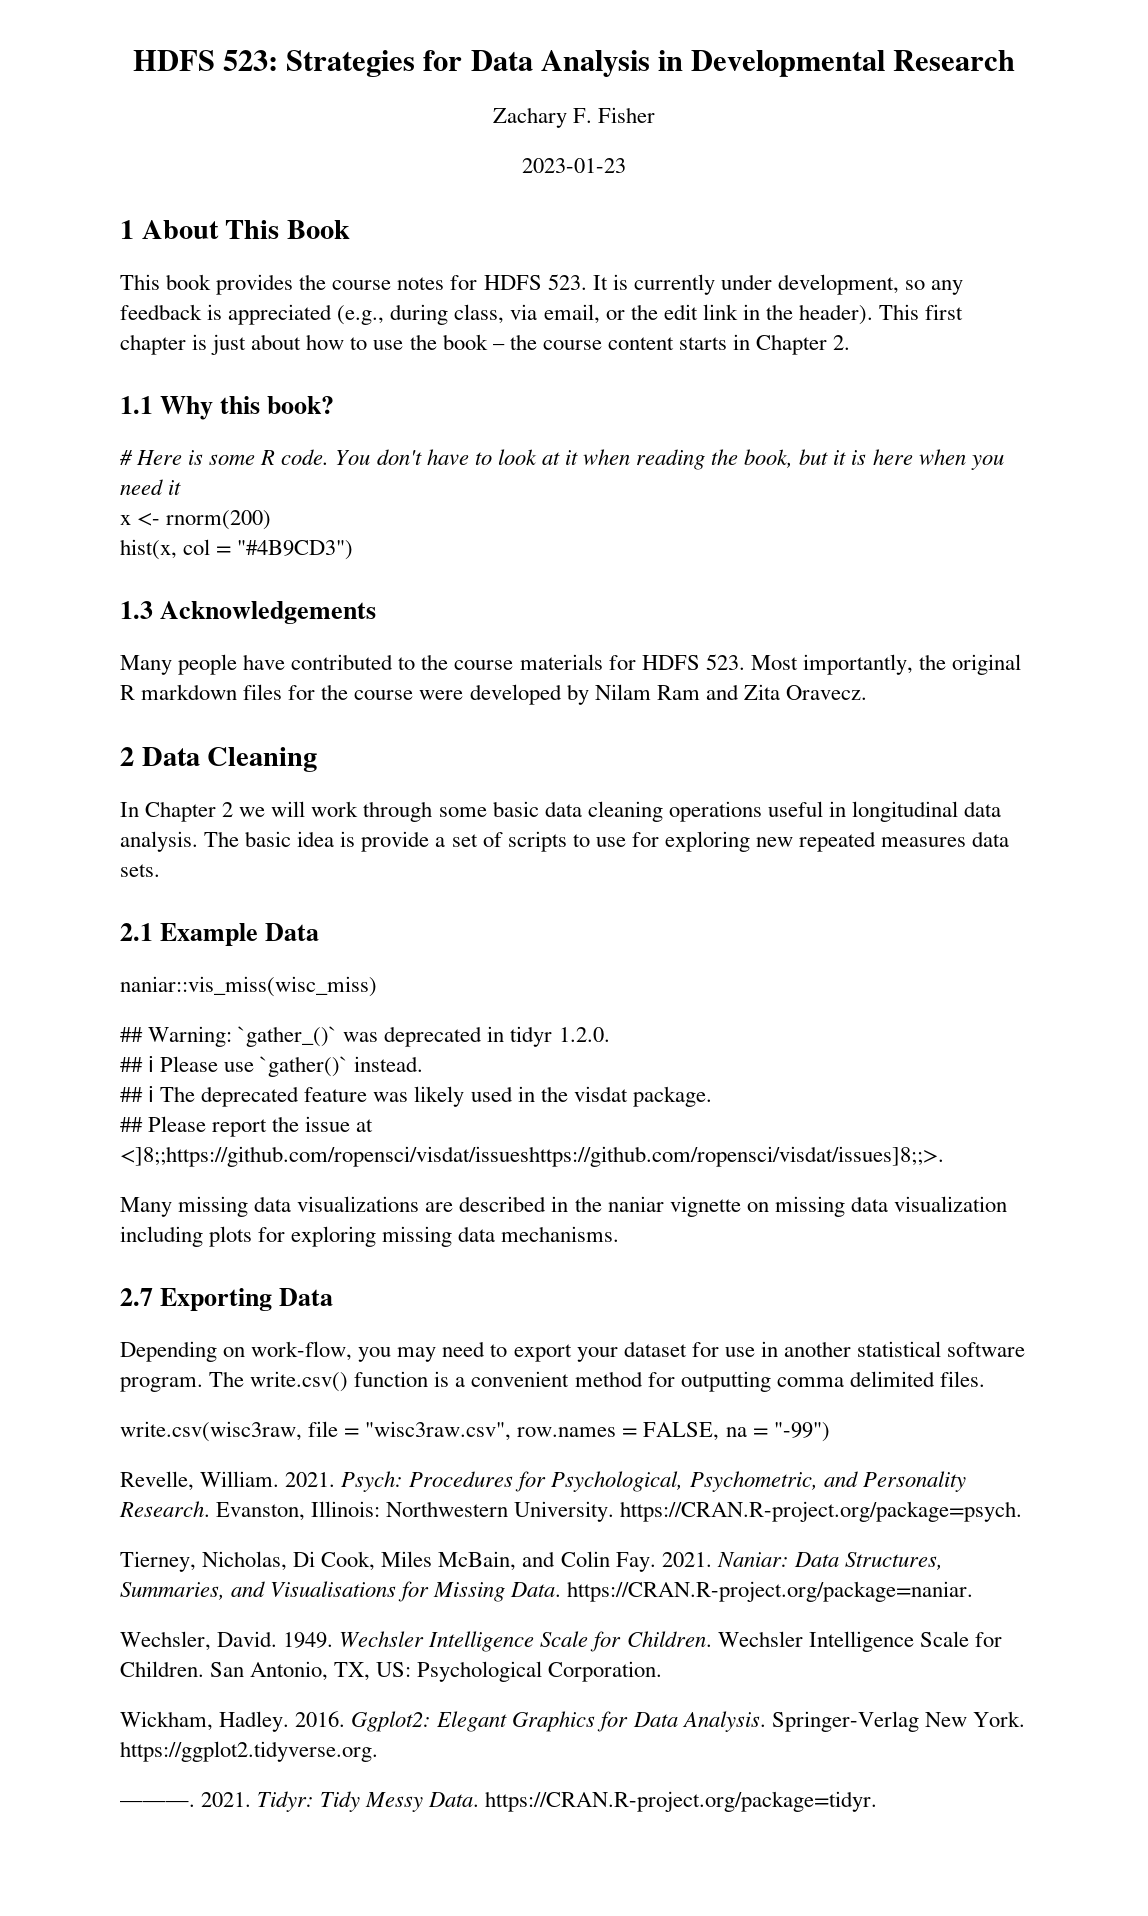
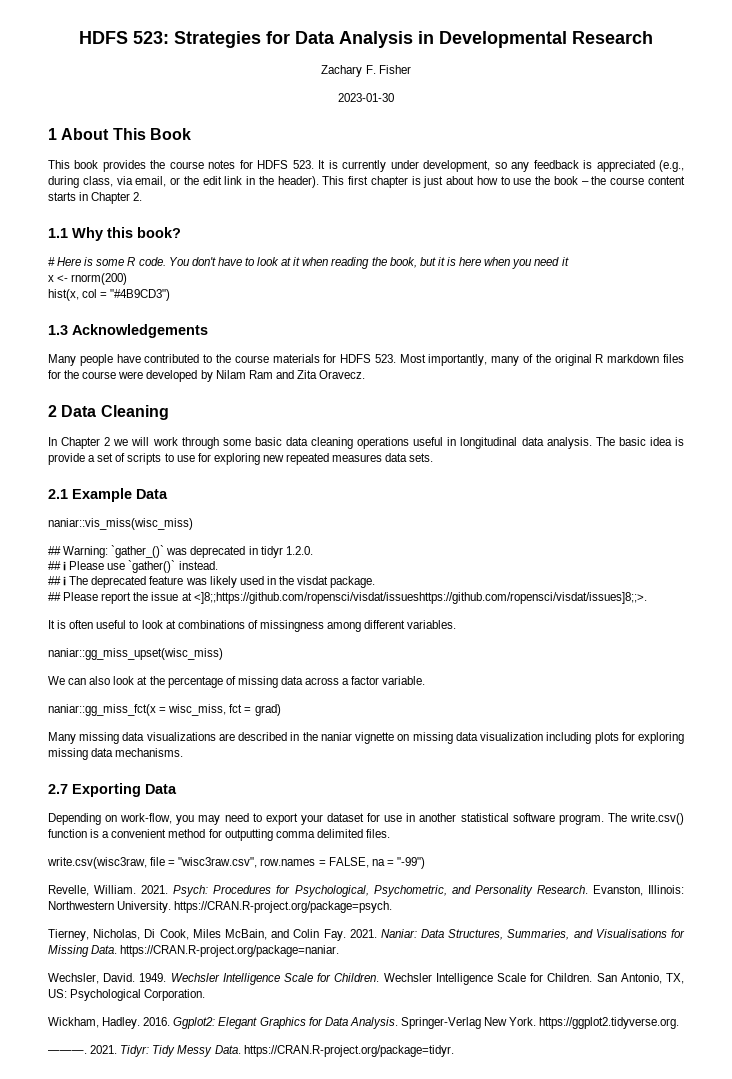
[522,158,626,173] 2023-01-23 -> [338,93,394,102] 2023-01-30
(913, 664) none -> [491,354,534,366] many of
(944, 1156) none -> [48,620,457,632] [48,648,223,660] [48,676,426,688] [48,704,281,716] // It is often useful to look at combinations of missingness among different variables. // naniar::gg_miss_upset(wisc_miss) // We can also look at the percentage of missing data across a factor variable. // naniar::gg_miss_fct(x = wisc_miss, fct = grad)

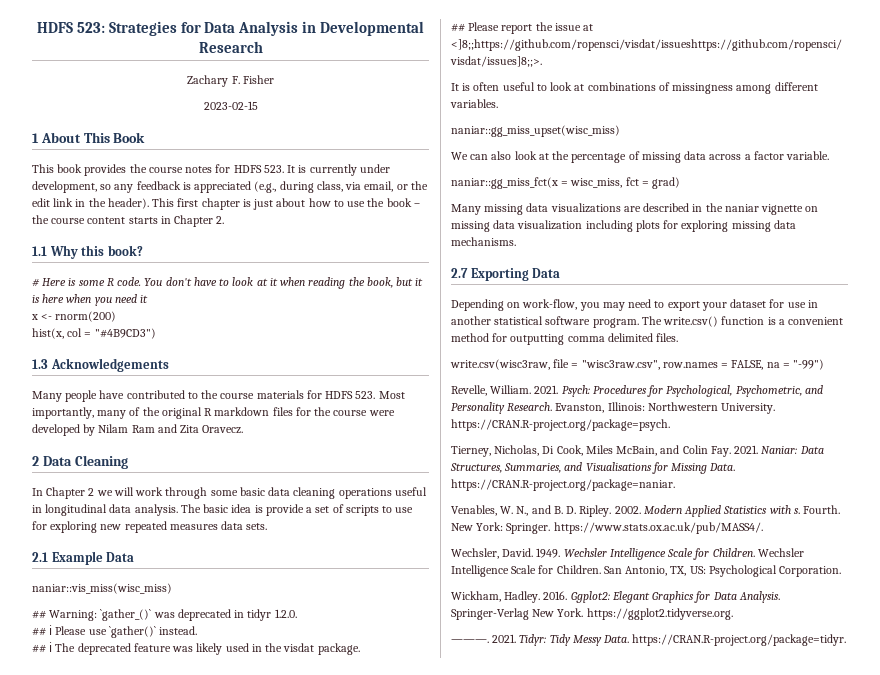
[338,93,394,102] 2023-01-30 -> [203,101,258,110] 2023-02-15
(340, 951) none -> [451,505,841,517] [451,522,763,534] // Venables, W. N., and B. D. Ripley. 2002. Modern Applied Statistics with s. Fourth. New York: Springer. https://www.stats.ox.ac.uk/pub/MASS4/.

